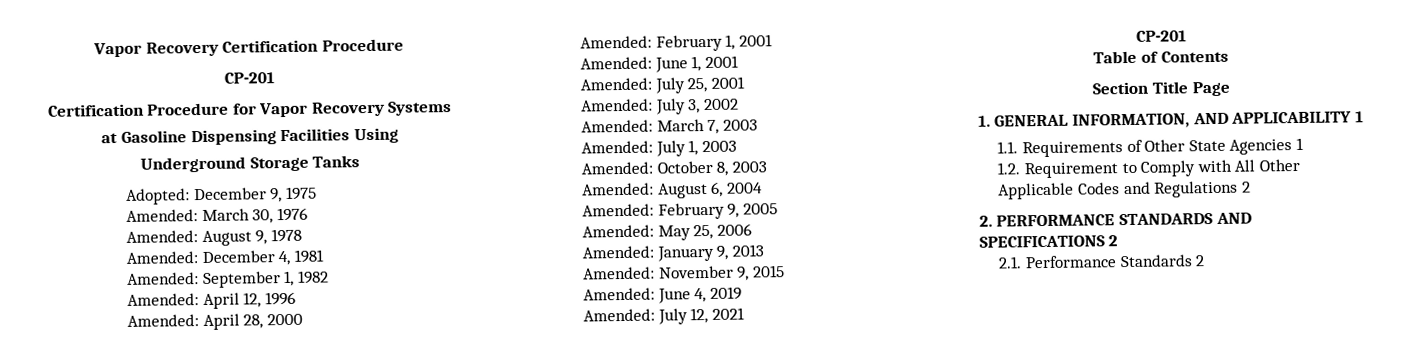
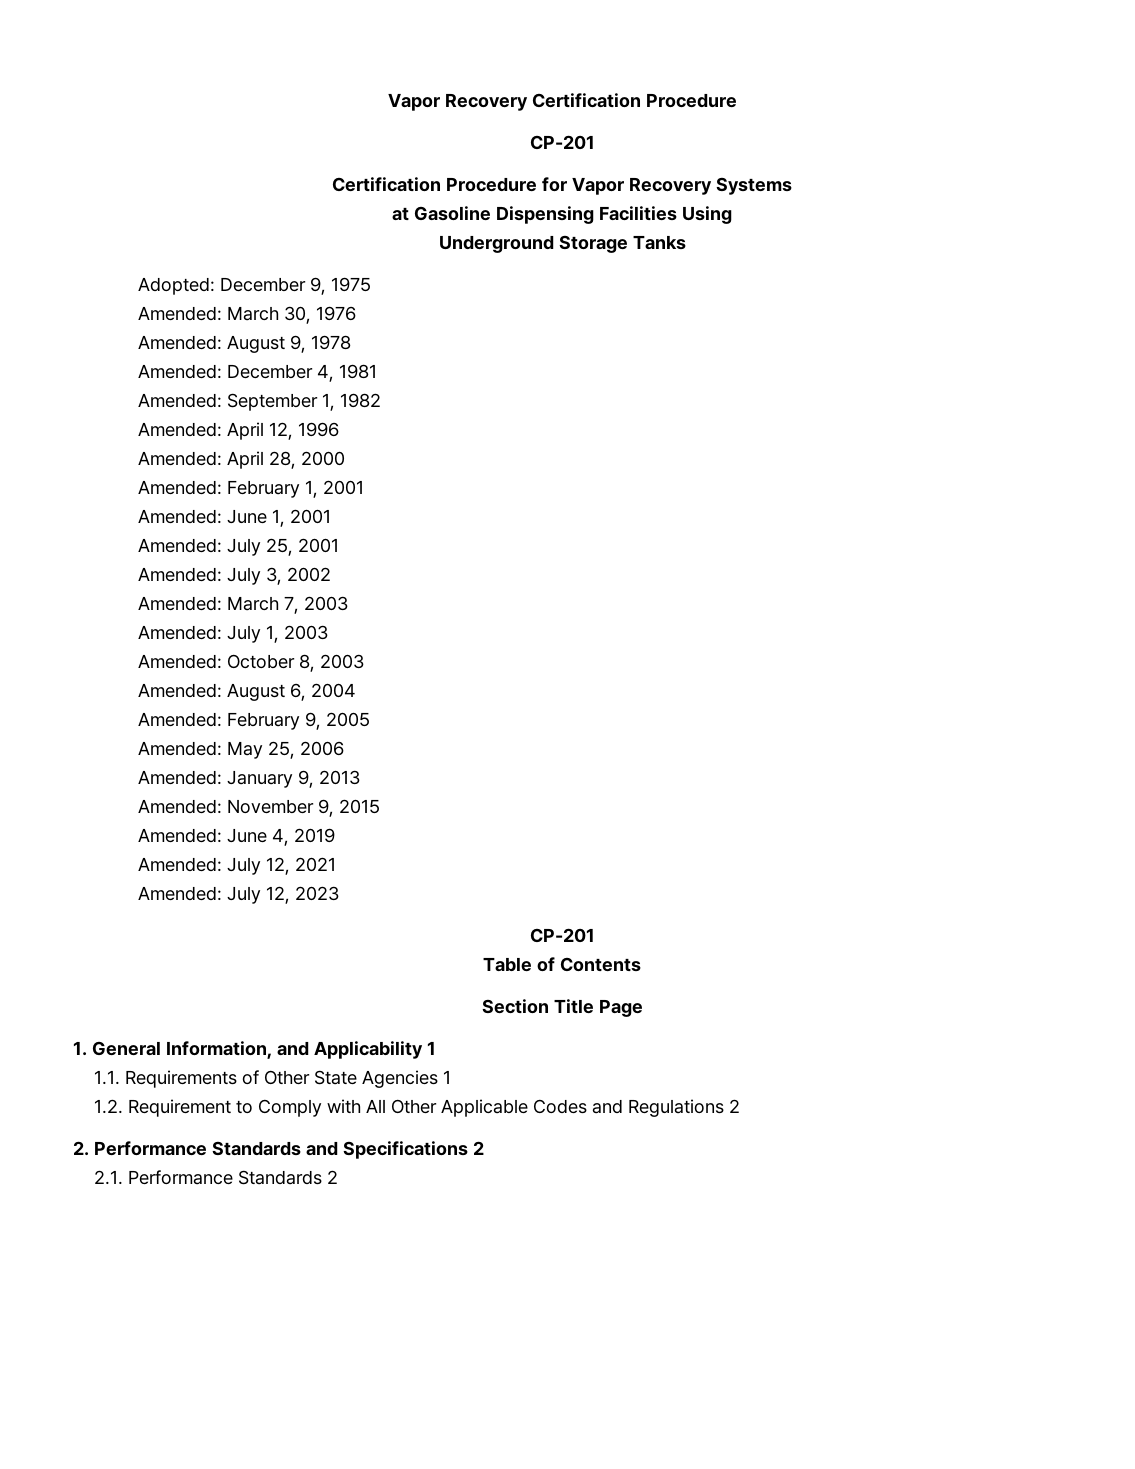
(745, 313) none -> [137,886,339,904] // Amended: July 12, 2023
[994,111,1353,129] GENERAL INFORMATION, AND APPLICABILITY -> [91,1041,423,1059] General Information, and Applicability
[996,212,1252,227] [978,235,1105,248] PERFORMANCE STANDARDS AND SPECIFICATIONS -> [93,1141,468,1159] Performance Standards and Specifications

